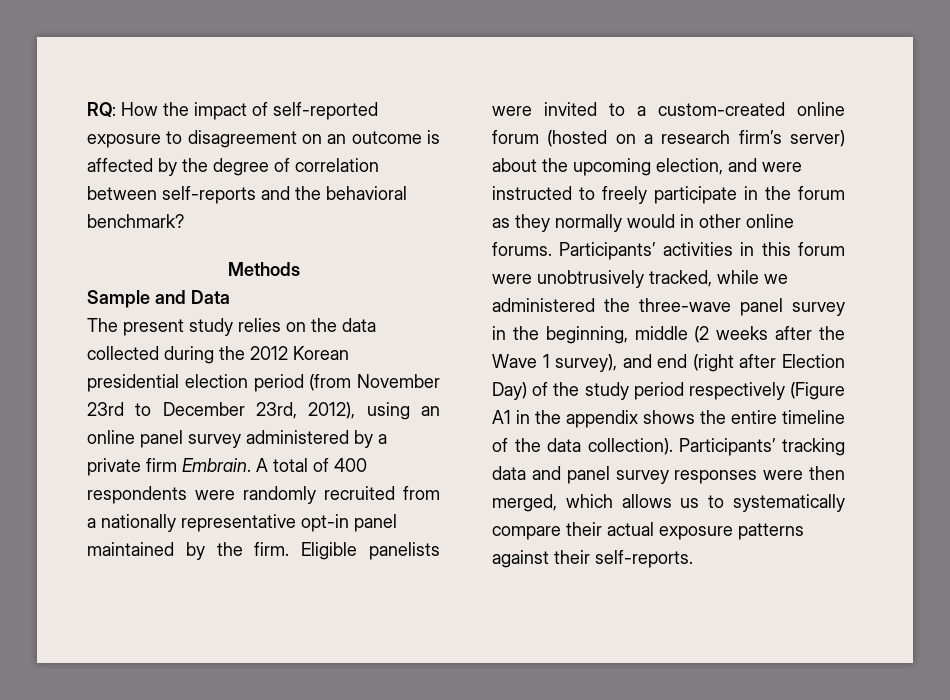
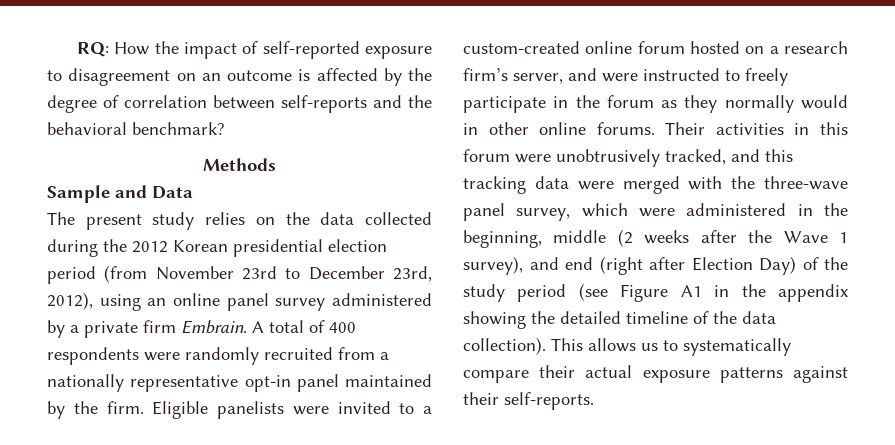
[547,130,608,147] (hosted -> [690,41,740,54] hosted
[790,130,845,147] [492,158,723,176] server) about the upcoming election, -> [513,73,563,84] server,
[559,242,657,260] Participants’ -> [665,122,706,135] Their
[717,270,788,284] [492,298,845,316] while we administered the three-wave panel survey -> [731,149,793,162] [463,176,848,194] [463,203,787,221] and this tracking data were merged with the three-wave panel survey, which were administered
[688,382,845,400] respectively (Figure -> [578,283,669,302] (see Figure
[643,410,777,424] shows the entire -> [463,311,621,329] showing the detailed
[679,438,845,456] [492,466,845,484] [492,494,613,512] Participants’ tracking data and panel survey responses were then merged, which -> [551,338,583,351] This

